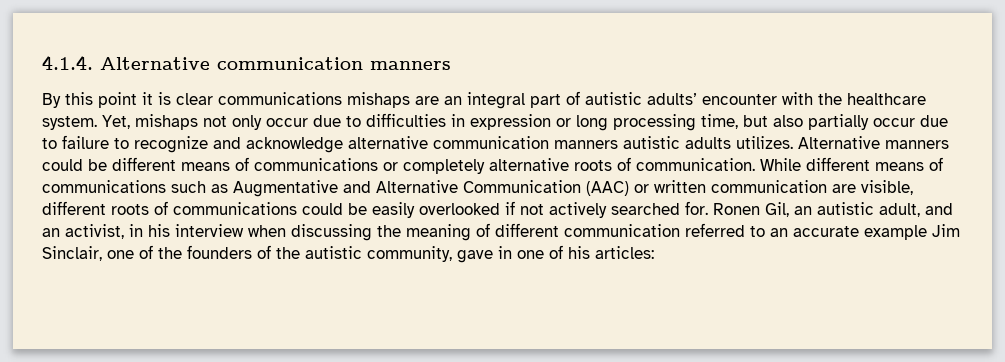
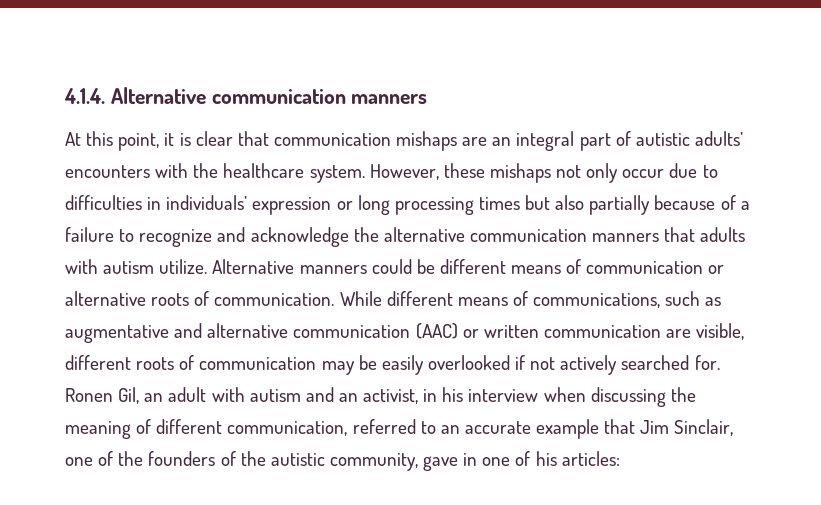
[42,92,137,108] By this point -> [65,131,160,151] At this point,
[218,92,342,105] communications -> [237,131,391,146] that communication
[702,94,777,105] encounter -> [65,165,150,178] encounters
[102,115,130,129] Yet, -> [369,163,485,180] However, these
(465, 120) none -> [166,195,248,210] individuals’
[701,114,738,129] time, -> [478,197,520,210] times
[873,115,948,127] [42,138,57,149] occur due to -> [654,195,750,210] because of a
(343, 145) none -> [353,227,379,242] the
[623,136,793,149] autistic adults utilizes. -> [664,227,746,242] [65,259,208,274] that adults with autism utilize.
[254,158,485,174] communications or completely -> [586,261,725,274] communication or
[42,180,166,193] communications -> [533,293,661,308] communications,
[233,180,581,197] Augmentative and Alternative Communication -> [65,323,411,343] augmentative and alternative communication
[173,202,343,215] communications could -> [199,357,355,375] communication may
[817,202,920,217] autistic adult, -> [168,387,301,402] adult with autism
[564,224,680,237] communication -> [227,421,348,436] communication,
(927, 232) none -> [604,419,636,434] that

